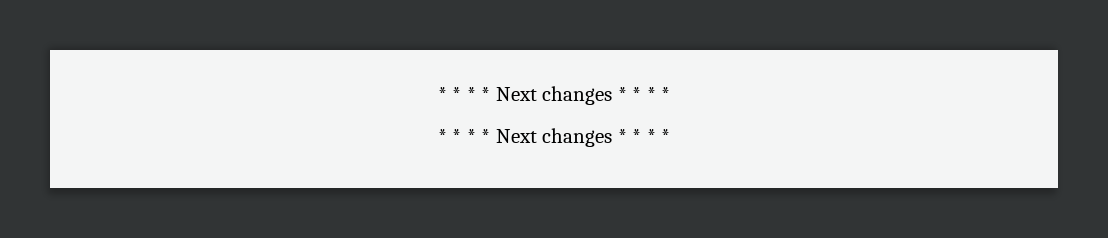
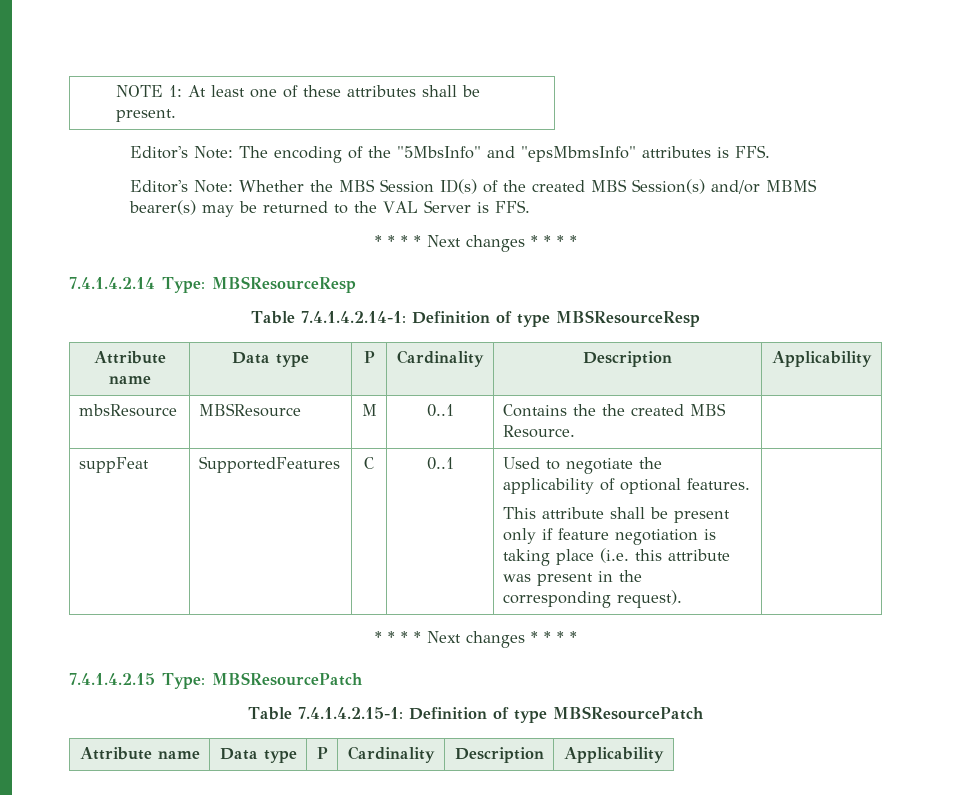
(437, 94) none -> [115,85,480,98] [115,109,176,122] [130,145,771,163] [130,179,818,194] [129,200,531,217] NOTE 1: At least one of these attributes shall be present. // Editor's Note: The encoding of the "5MbsInfo" and "epsMbmsInfo" attributes is FFS. // Editor's Note: Whether the MBS Session ID(s) of the created MBS Session(s) and/or MBMS bearer(s) may be returned to the VAL Server is FFS. //
(671, 94) none -> [69,276,356,293] [251,310,700,327] [93,351,166,364] [108,376,151,384] [232,352,309,367] [363,351,375,363] [397,350,484,367] [583,351,672,367] [772,351,872,367] [78,404,177,417] [198,403,301,417] [361,404,377,416] [426,404,454,417] [502,403,726,417] [502,425,575,438] [78,457,149,473] [198,456,340,473] [364,457,374,469] [426,457,454,470] [502,457,662,474] [502,478,750,494] [502,507,730,523] [502,528,716,545] [502,548,730,566] [502,570,642,586] [502,590,682,608] // 7.4.1.4.2.14 Type: MBSResourceResp // Table 7.4.1.4.2.14-1: Definition of type MBSResourceResp // Attribute name | Data type | P | Cardinality | Description | Applicability // mbsResource | MBSResource | M | 0..1 | Contains the the created MBS Resource. | // suppFeat | SupportedFeatures | C | 0..1 | Used to negotiate the applicability of optional features. // This attribute shall be present only if feature negotiation is taking place (i.e. this attribute was present in the corresponding request). |
(671, 136) none -> [69,672,363,689] [248,706,704,723] [79,747,200,760] [219,748,297,763] [316,747,328,759] [348,746,435,763] [454,747,544,763] [564,747,664,763] // 7.4.1.4.2.15 Type: MBSResourcePatch // Table 7.4.1.4.2.15-1: Definition of type MBSResourcePatch // Attribute name | Data type | P | Cardinality | Description | Applicability

